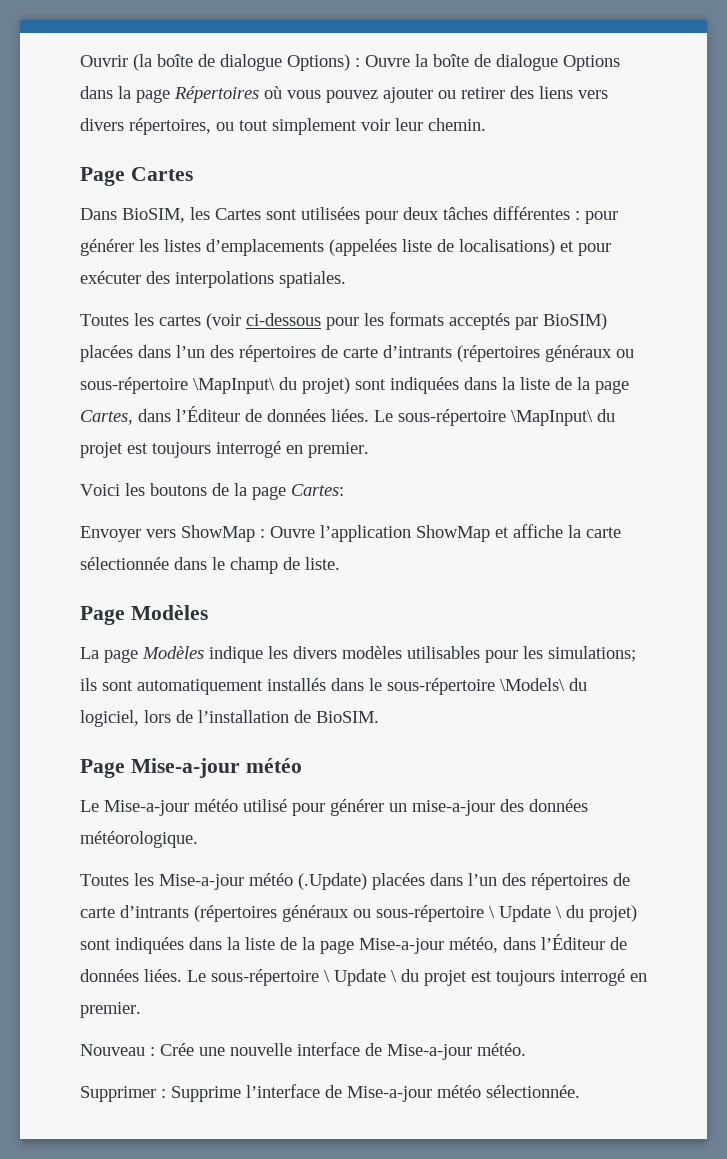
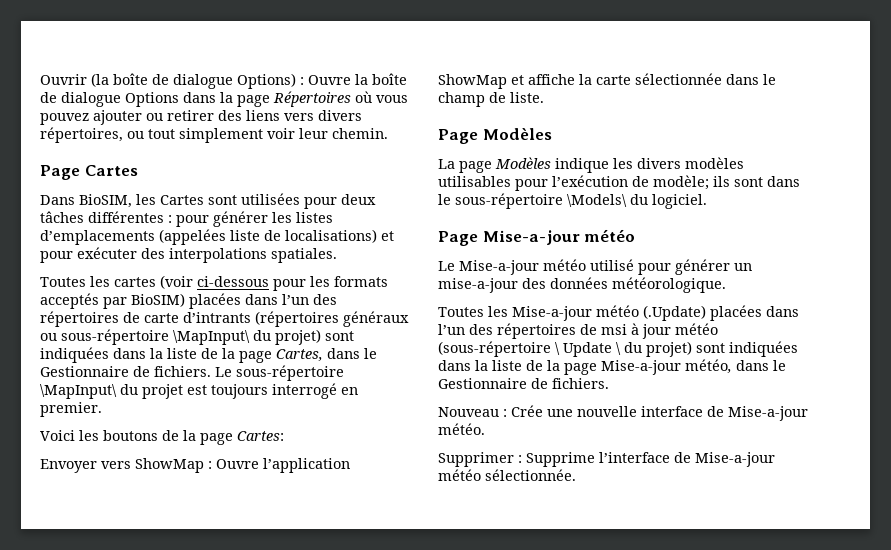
[176,406,369,422] l’Éditeur de données liées. -> [364,348,377,359] [40,366,211,377] le Gestionnaire de fichiers.
[523,646,636,662] [80,678,326,695] les simulations; ils sont automatiquement installés -> [552,175,763,190] l’exécution de modèle; ils sont
[80,710,379,727] logiciel, lors de l’installation de BioSIM. -> [652,194,707,209] logiciel.
[80,905,484,922] carte d’intrants (répertoires généraux ou sous-répertoire -> [601,323,718,339] [438,341,551,357] msi à jour météo (sous-répertoire
[541,934,627,950] [80,969,647,986] [80,1002,141,1018] l’Éditeur de données liées. Le sous-répertoire \ Update \ du projet est toujours interrogé en premier. -> [773,360,786,371] [438,378,609,389] le Gestionnaire de fichiers.

